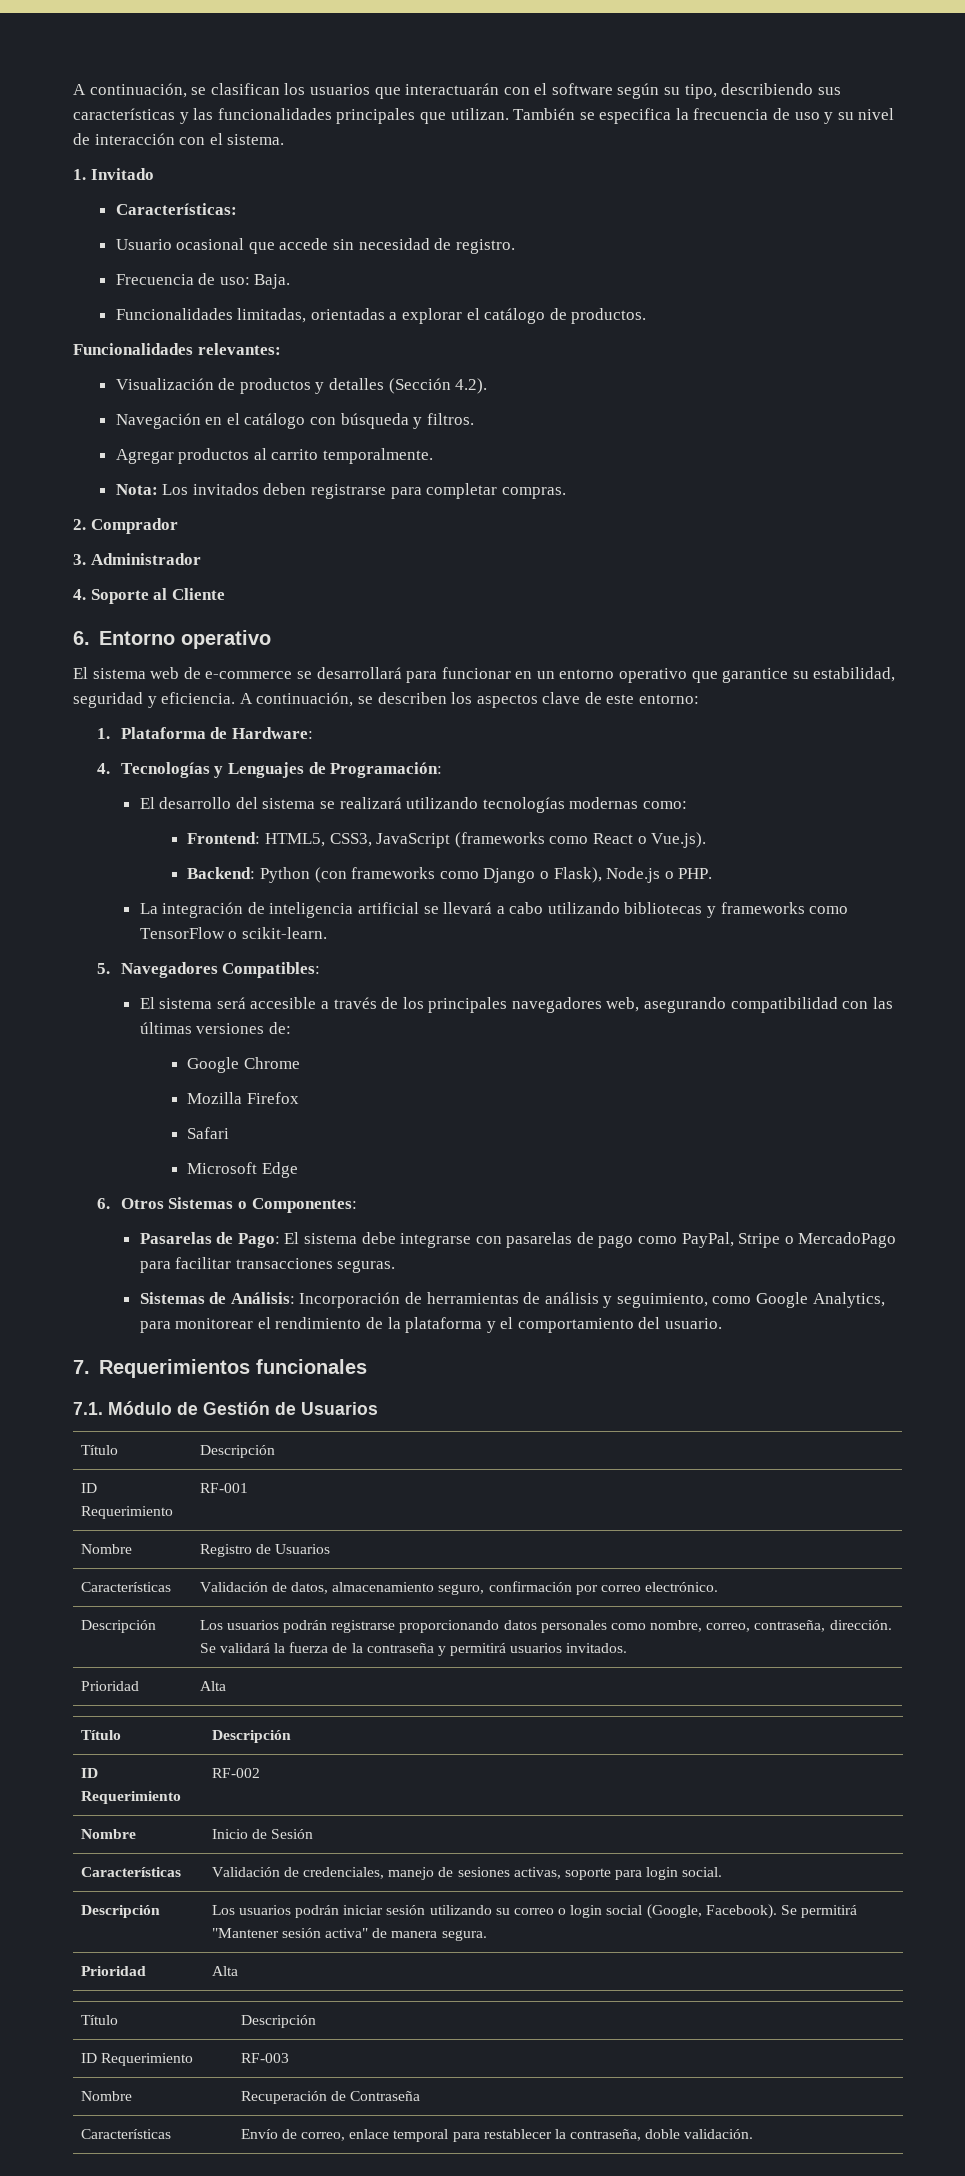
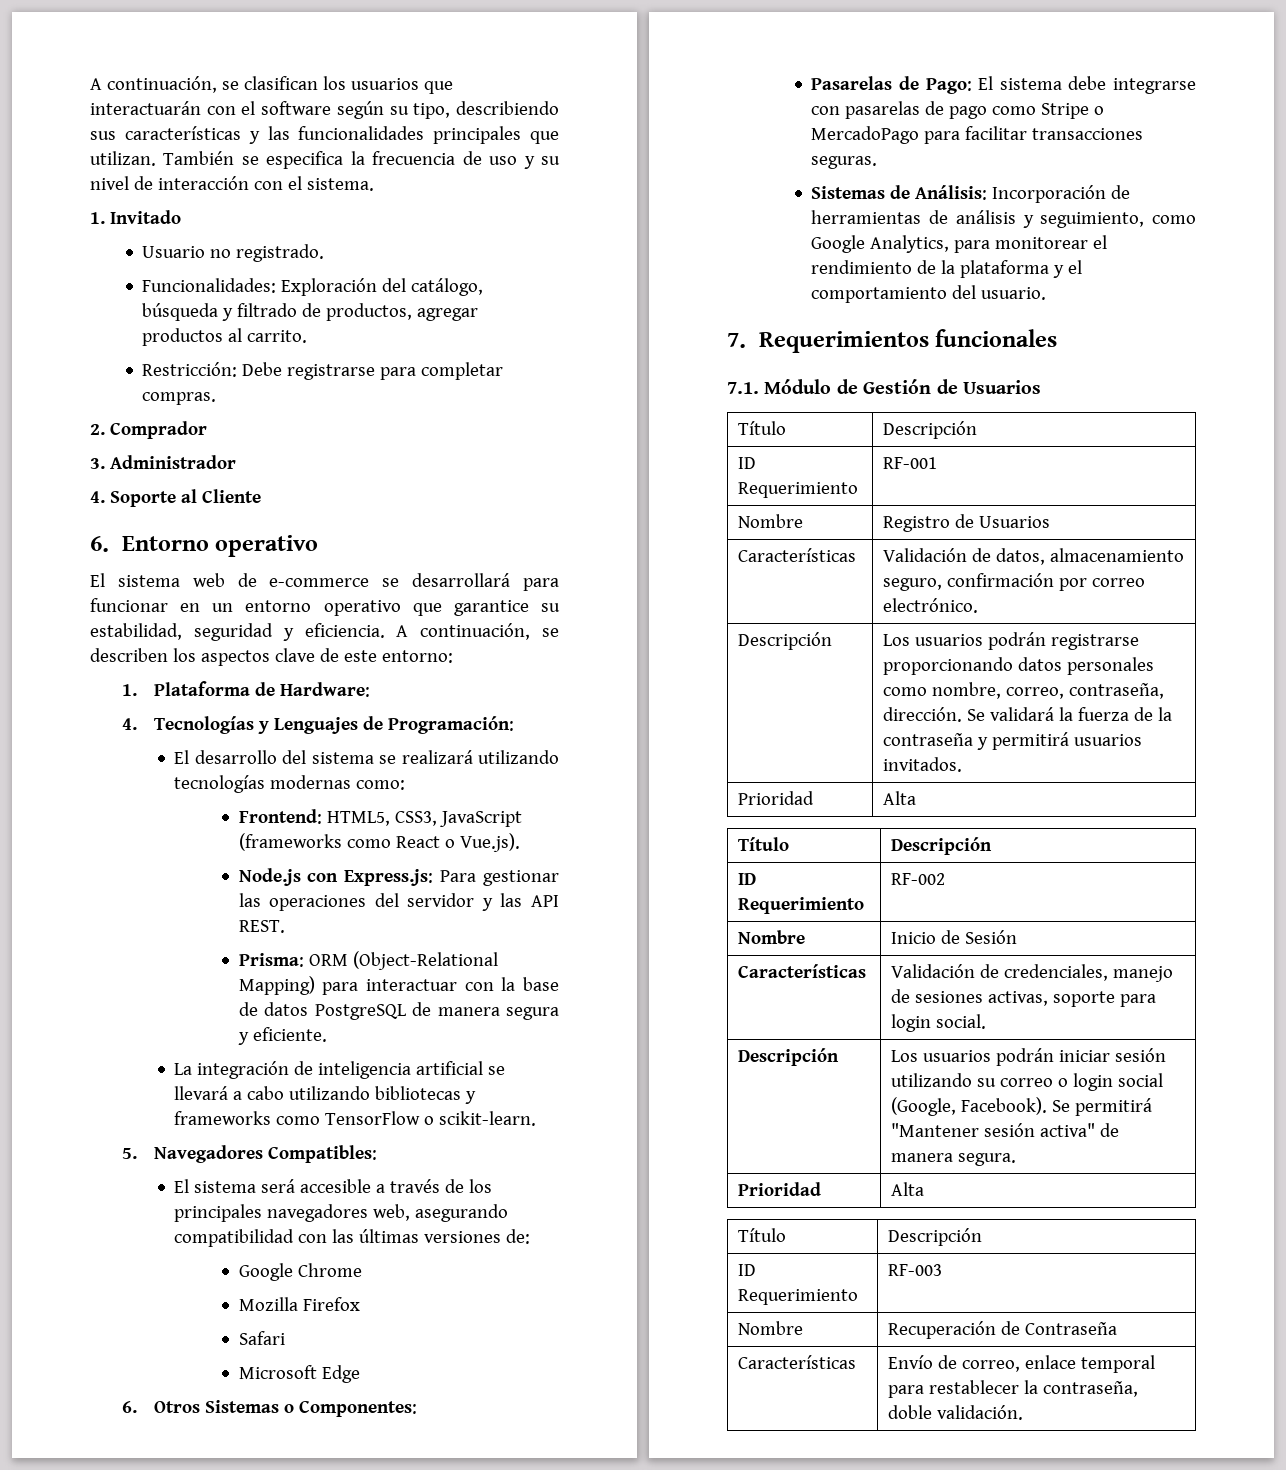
[115,203,237,215] [115,238,515,254] [115,273,291,289] [115,308,647,324] [73,343,281,355] [115,378,488,394] [115,413,474,429] [115,448,434,464] [115,483,307,495] Características: // Usuario ocasional que accede sin necesidad de registro. // Frecuencia de uso: Baja. // Funcionalidades limitadas, orientadas a explorar el catálogo de productos. // Funcionalidades relevantes: // Visualización de productos y detalles (Sección 4.2). // Navegación en el catálogo con búsqueda y filtros. // Agregar productos al carrito temporalmente. // Nota: Los invitados deben -> [142,244,325,262] [142,278,484,296] [142,303,479,321] [142,328,308,346] [142,362,283,377] Usuario no registrado. // Funcionalidades: Exploración del catálogo, búsqueda y filtrado de productos, agregar productos al carrito. // Restricción: Debe
[187,867,713,883] Backend: Python (con frameworks como Django o Flask), Node.js o PHP. -> [238,868,559,886] [238,893,559,911] [238,920,285,933] [238,951,498,970] [238,976,559,995] [238,1002,559,1020] [237,1027,327,1045] Node.js con Express.js: Para gestionar las operaciones del servidor y las API REST. // Prisma: ORM (Object-Relational Mapping) para interactuar con la base de datos PostgreSQL de manera segura y eficiente.
[681,1232,734,1248] PayPal, -> (1037, 110) none

